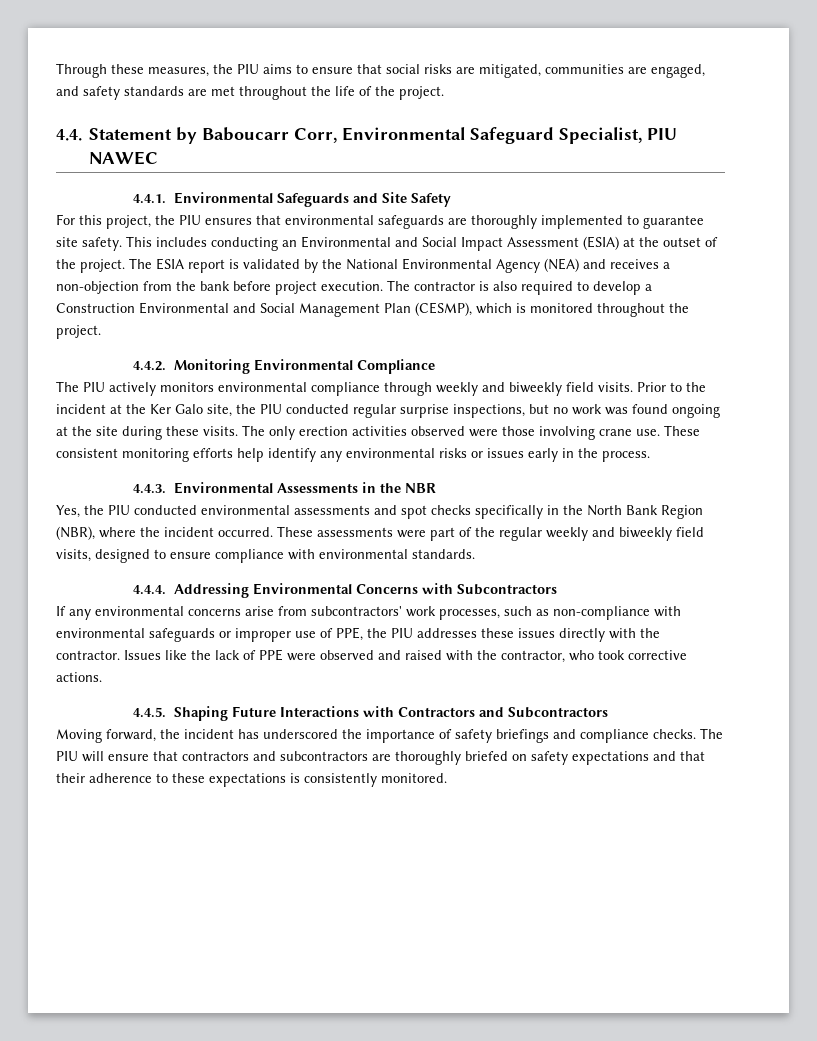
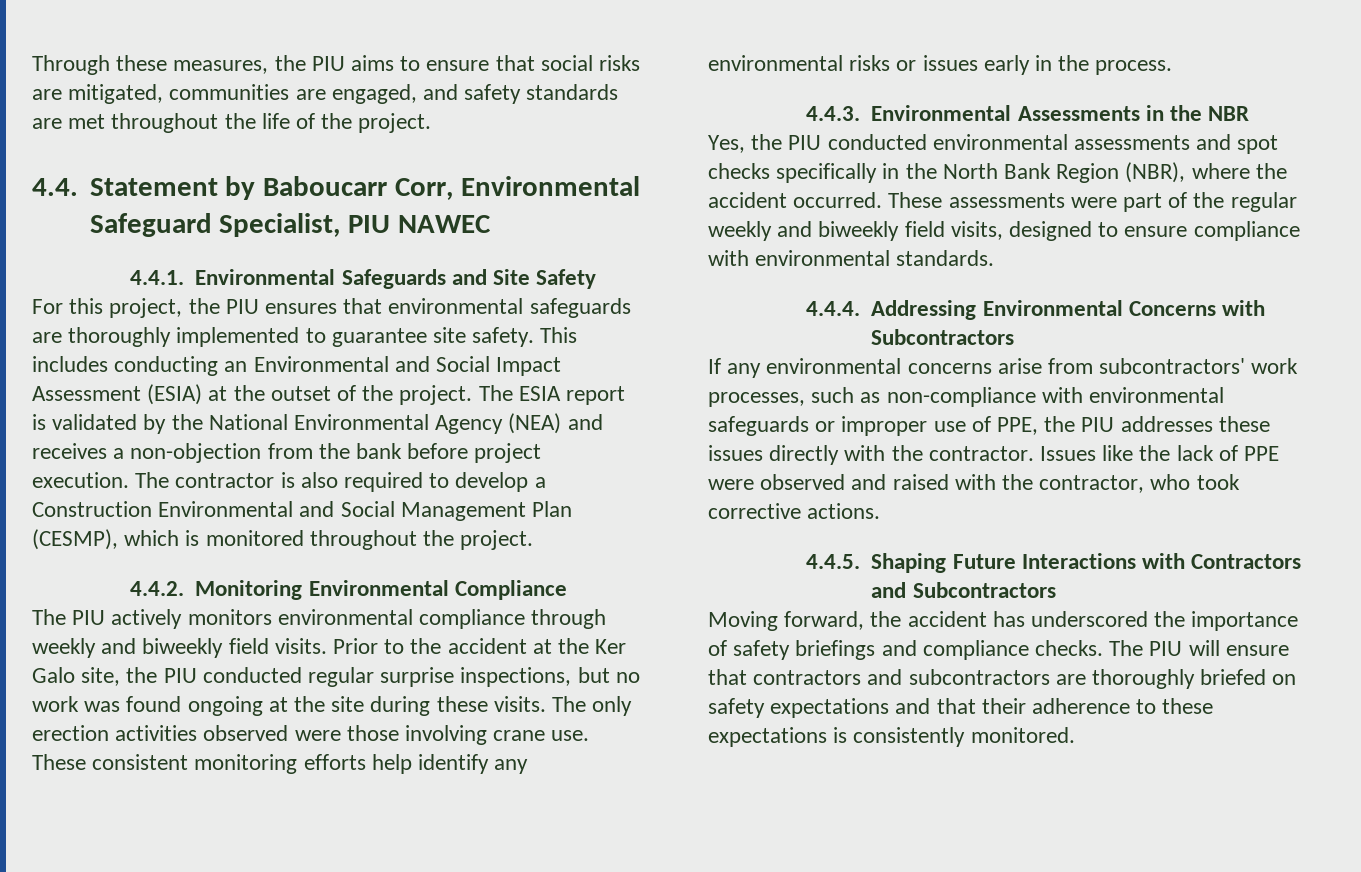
[56,404,106,414] incident -> [447,638,527,654] accident
[164,527,214,537] incident -> [708,192,787,208] accident
[184,729,234,739] incident -> [907,611,987,627] accident

